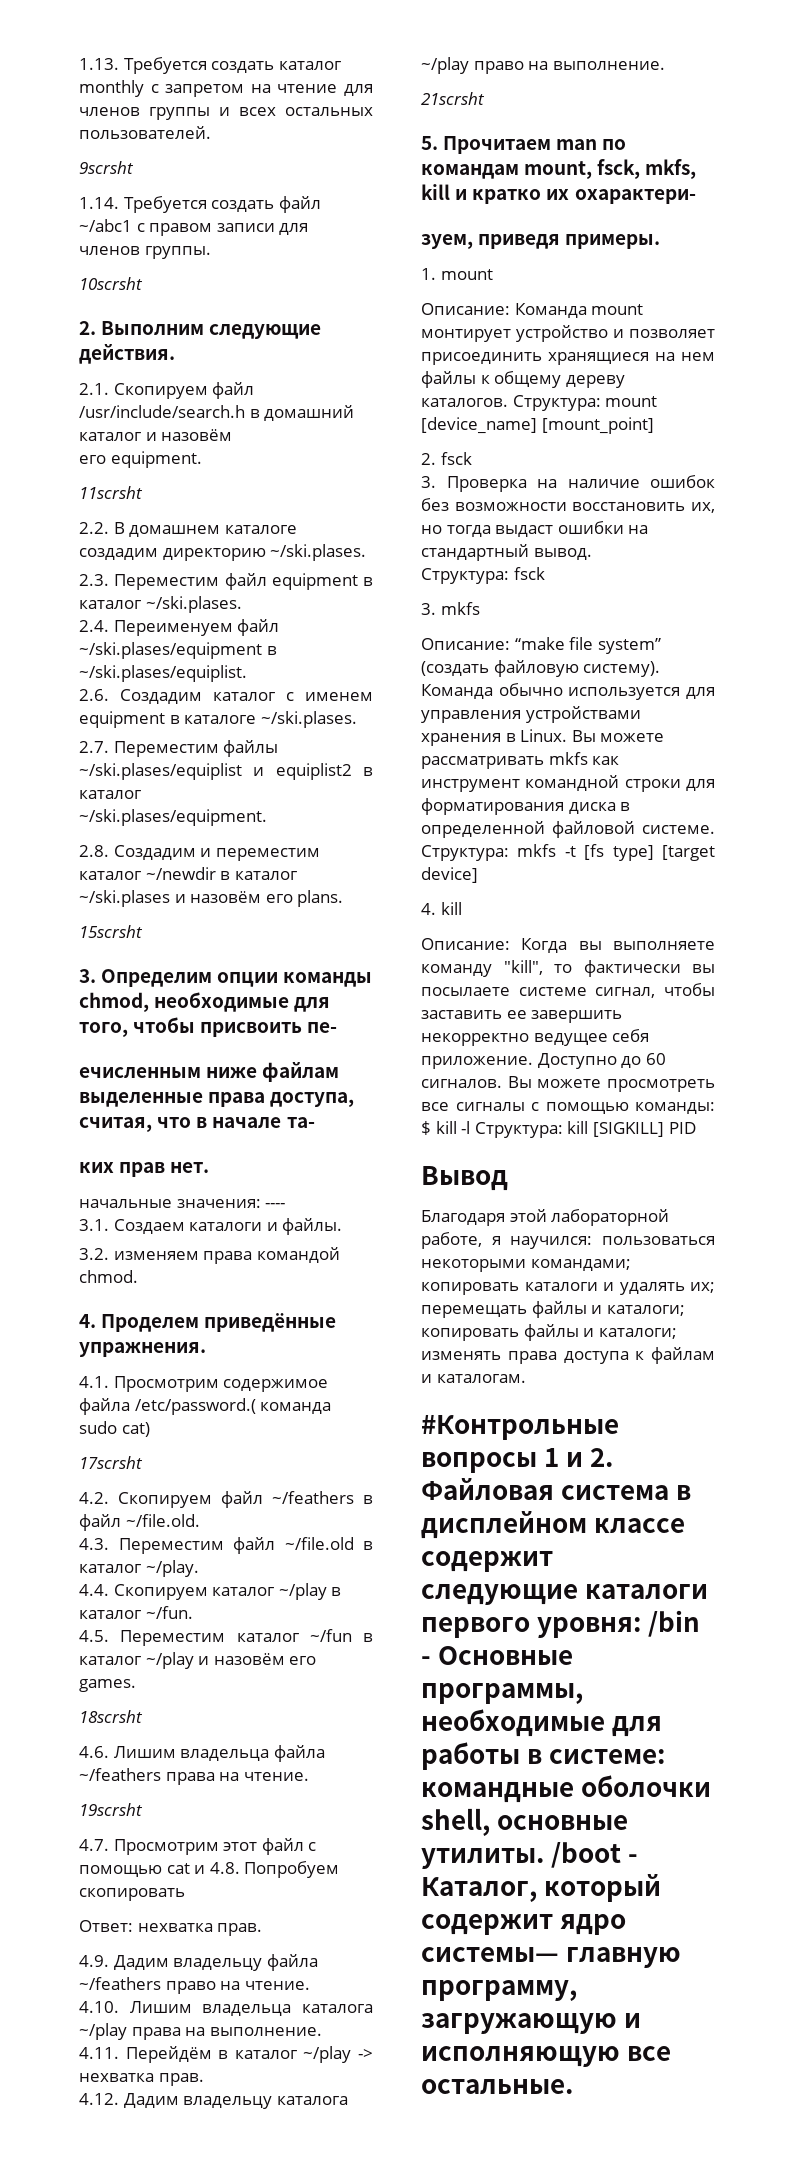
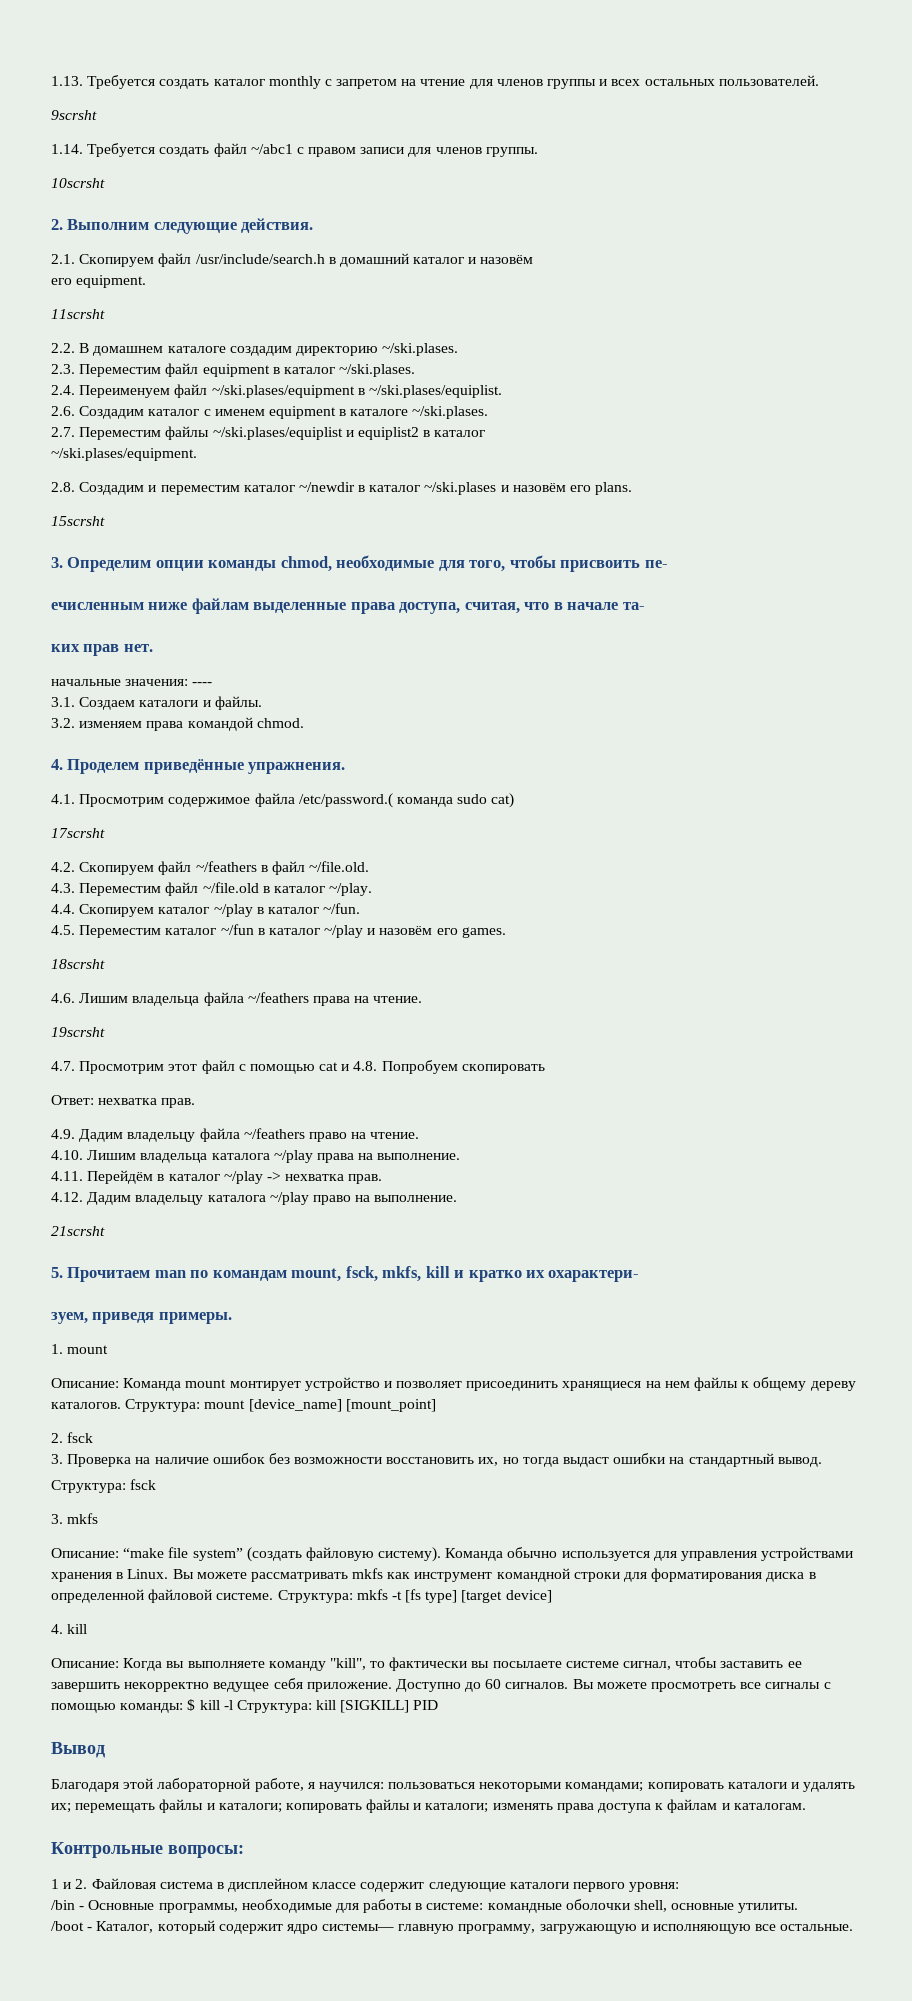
[421,1414,619,1440] [421,1452,537,1473] #Контрольные вопросы -> [51,1842,244,1858] Контрольные вопросы: //
(642, 1627) none -> (680, 1887) //
(544, 1858) none -> (799, 1908) //

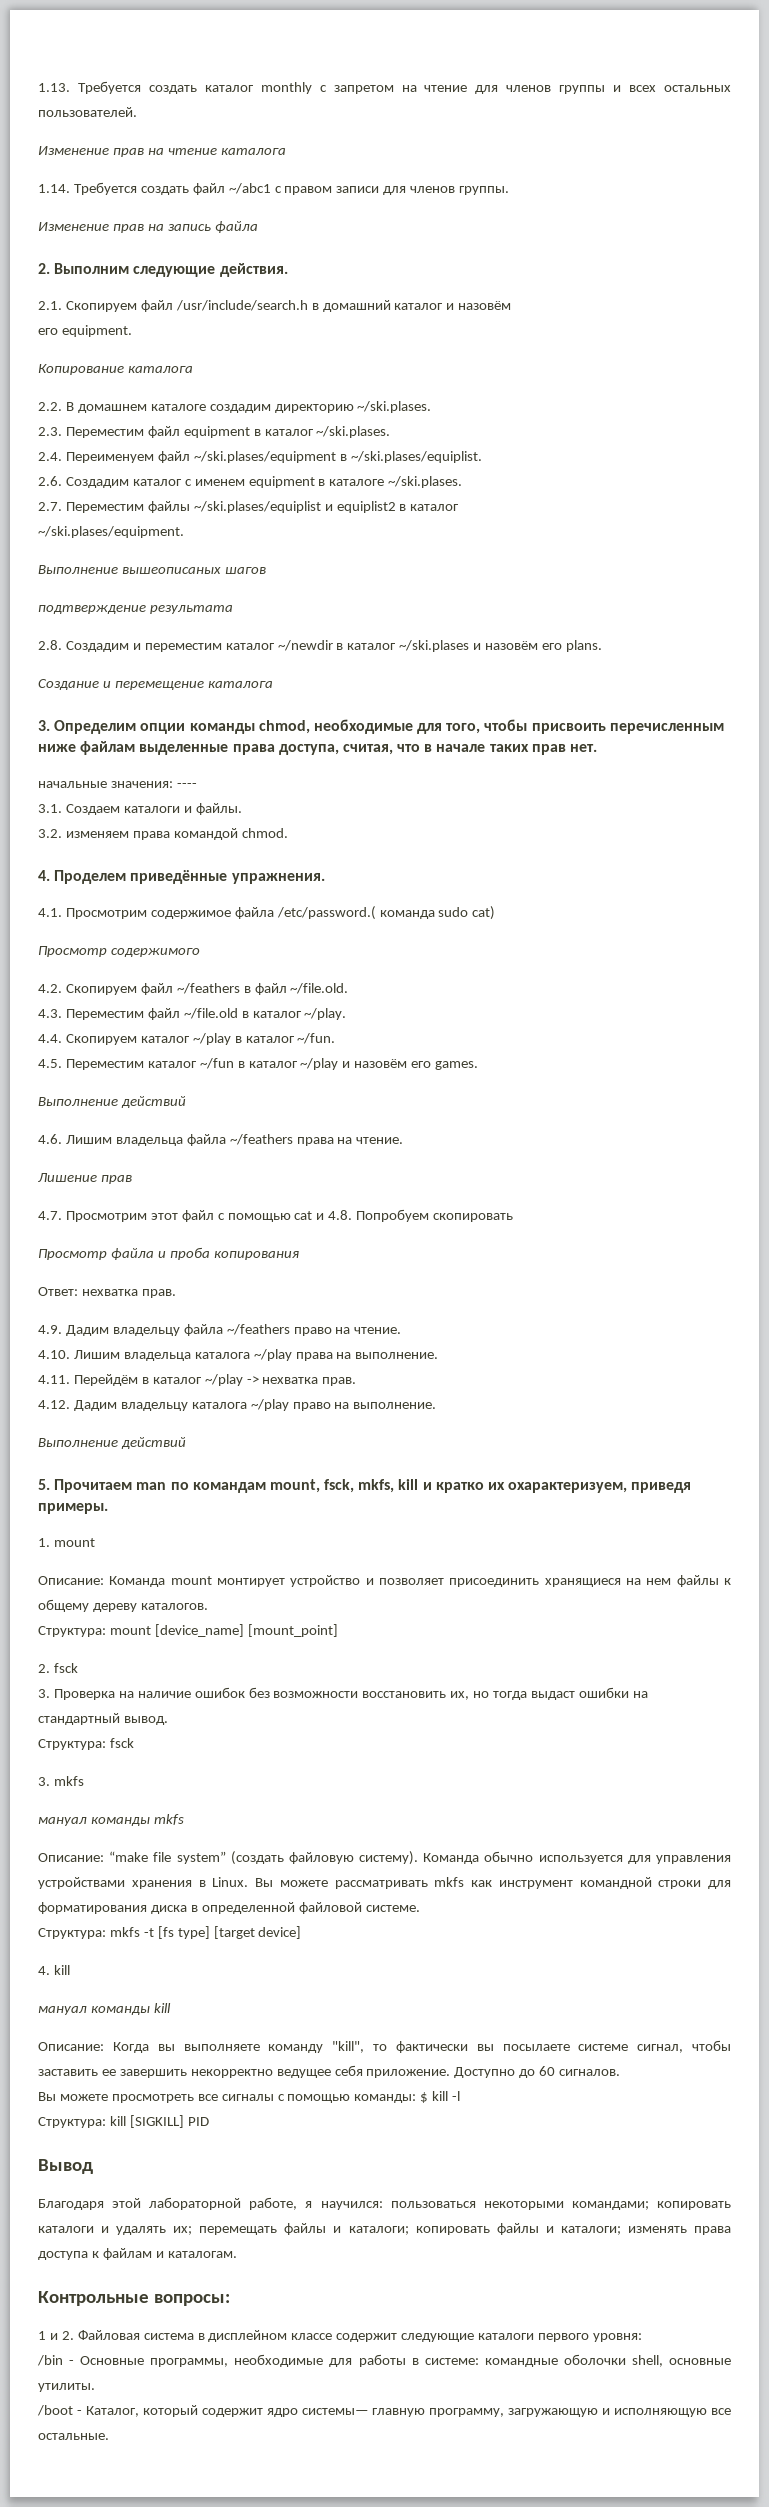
[51,110,97,120] 9scrsht -> [38,146,286,157] Изменение прав на чтение каталога
[51,178,105,188] 10scrsht -> [38,221,258,233] Изменение прав на запись файла
[51,309,105,319] 11scrsht -> [38,364,193,375] Копирование каталога
(197, 454) none -> [38,565,266,574] [38,605,233,614] // Выполнение вышеописаных шагов // подтверждение результата
[51,516,105,526] 15scrsht -> [38,679,273,690] Создание и перемещение каталога
[644,560,668,568] [51,602,144,610] пе- // ечисленным -> [609,723,724,734] перечисленным
[622,602,645,610] [51,644,80,652] та- // ких -> [489,744,529,752] таких
[51,828,105,838] 17scrsht -> [38,946,200,957] Просмотр содержимого
[51,959,105,969] 18scrsht -> [38,1096,186,1108] Выполнение действий
[51,1027,105,1037] 19scrsht -> [38,1173,132,1184] Лишение прав
(545, 1069) none -> [38,1247,299,1260] // Просмотр файла и проба копирования
[51,1226,105,1236] 21scrsht -> [38,1437,186,1449] Выполнение действий
[548,1270,640,1282] [51,1312,88,1324] охарактери- // зуем, -> [508,1482,628,1493] охарактеризуем,
(121, 1405) none -> (208, 1606) //
(99, 1518) none -> [38,1814,184,1826] // мануал команды mkfs
(274, 1596) none -> (420, 1908) //
(88, 1629) none -> [38,2003,171,2015] // мануал команды kill
(569, 1685) none -> (621, 2072) //
(233, 1705) none -> (461, 2096) //

